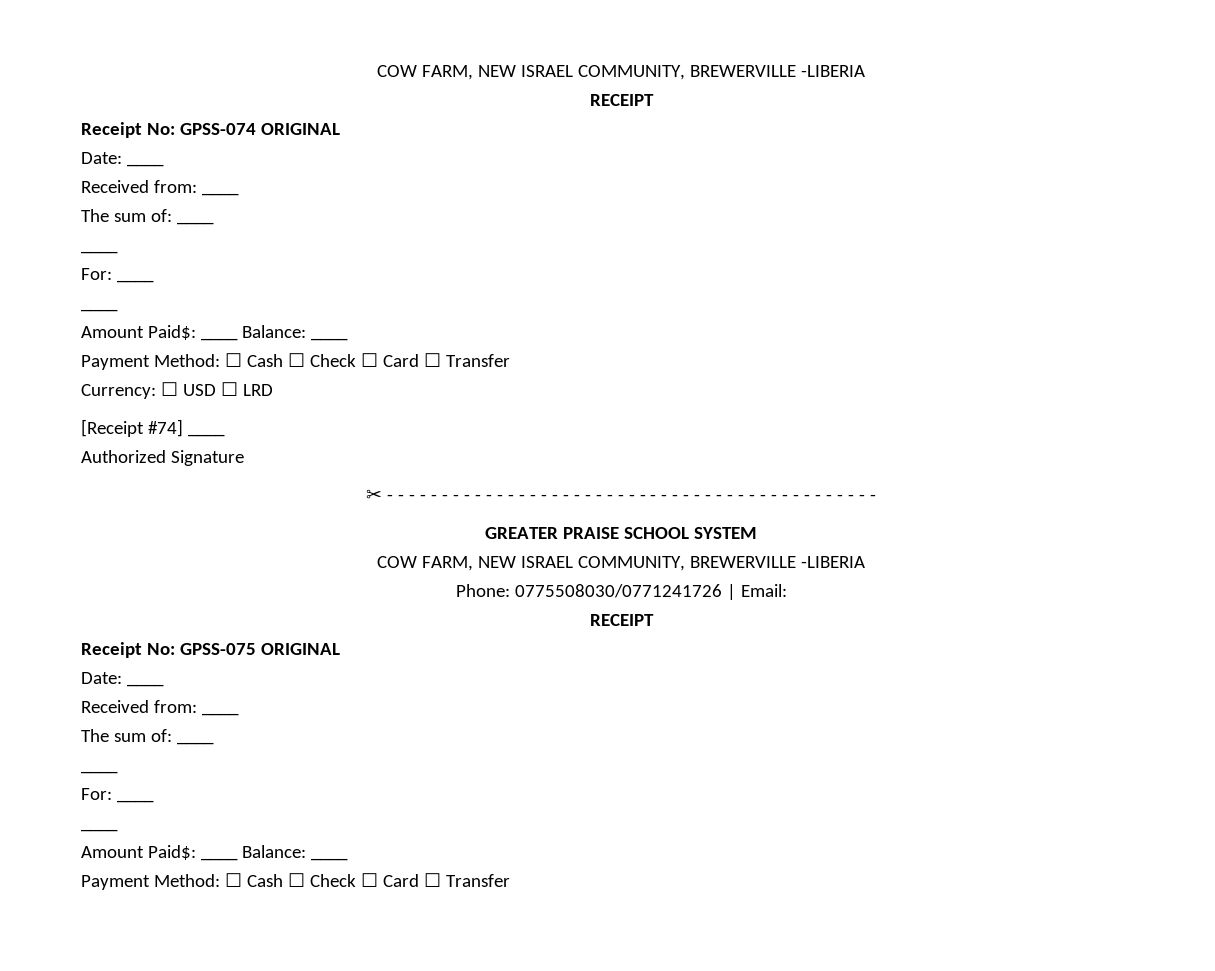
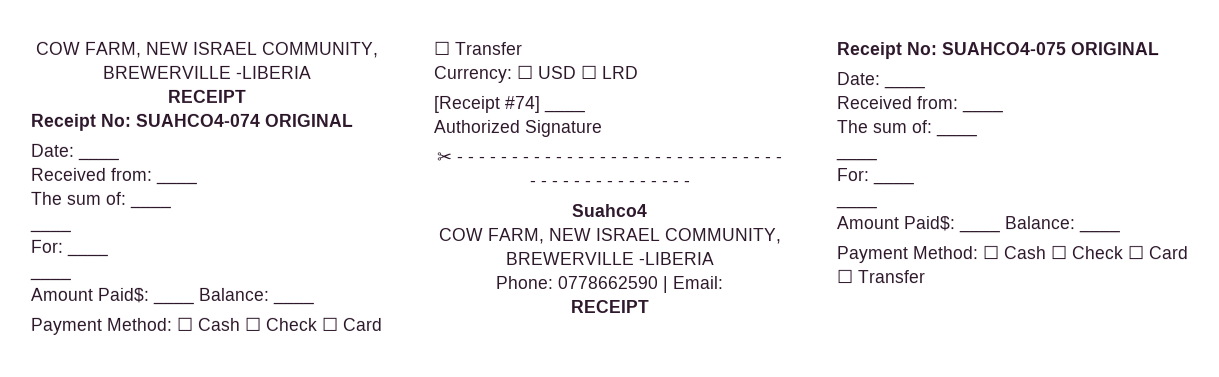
[179,123,256,135] GPSS-074 -> [136,113,261,127] SUAHCO4-074
[485,527,757,539] GREATER PRAISE SCHOOL SYSTEM -> [571,203,647,218] Suahco4
[514,584,722,598] 0775508030/0771241726 -> [557,275,658,290] 0778662590
[179,643,256,655] GPSS-075 -> [942,42,1067,56] SUAHCO4-075

